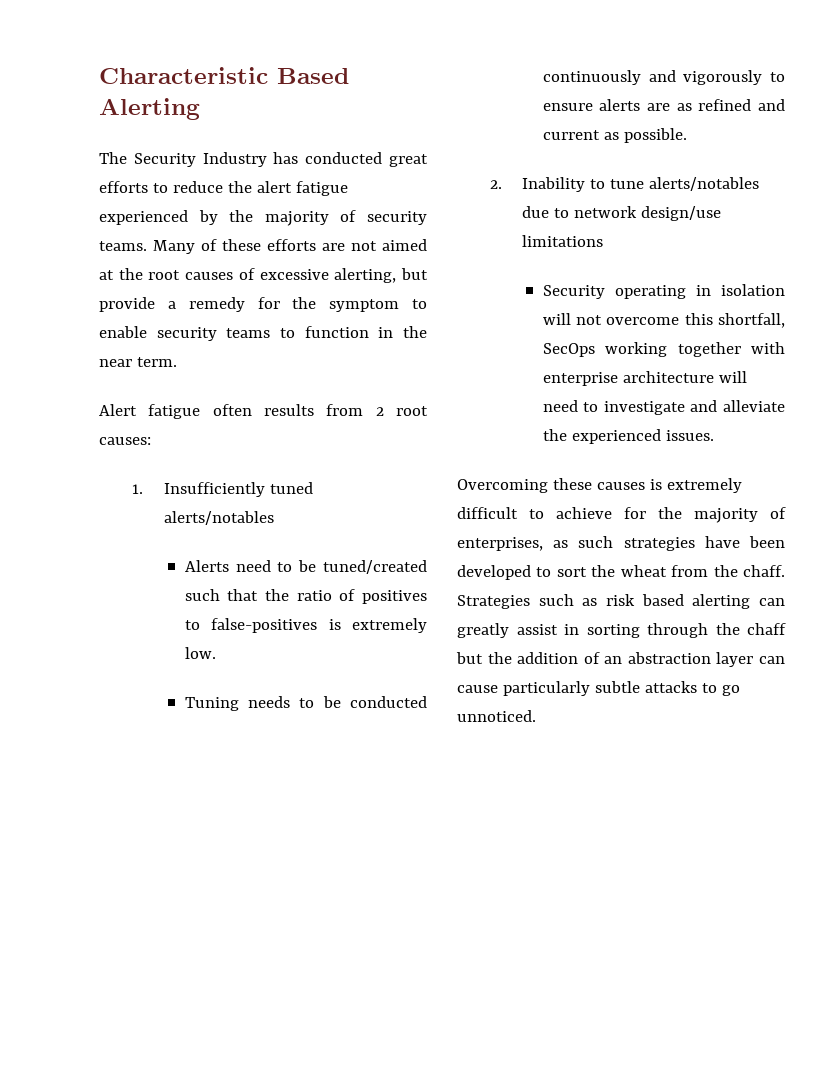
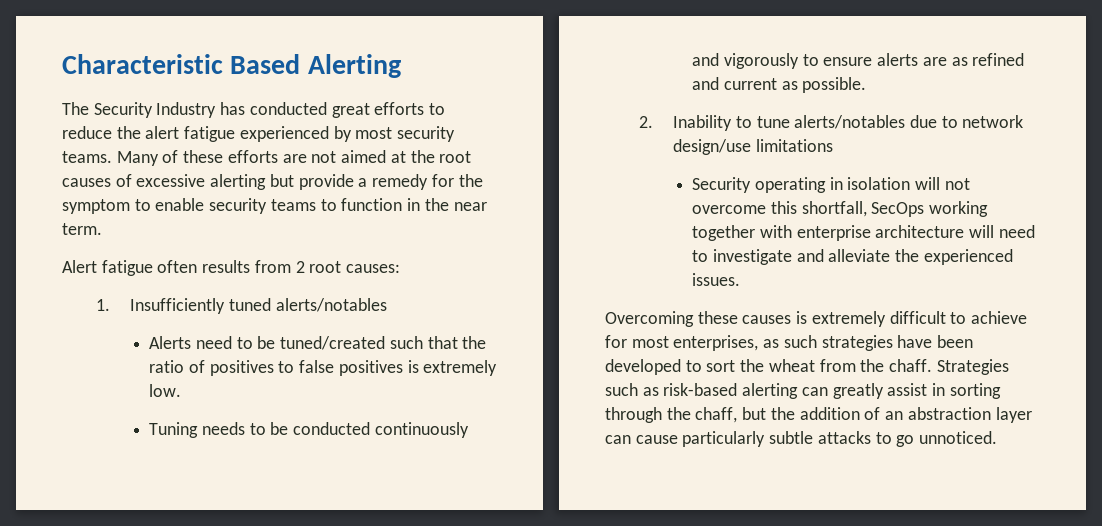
[229,210,357,226] the majority of -> [355,127,393,139] most
[334,268,397,283] alerting, -> [210,174,267,190] alerting
[211,618,318,633] false-positives -> [299,360,403,376] false positives
[658,507,786,523] the majority of -> [631,336,669,348] most
[606,594,684,606] risk based -> [663,383,738,396] risk-based
[747,623,786,635] chaff -> [695,407,738,423] chaff,

